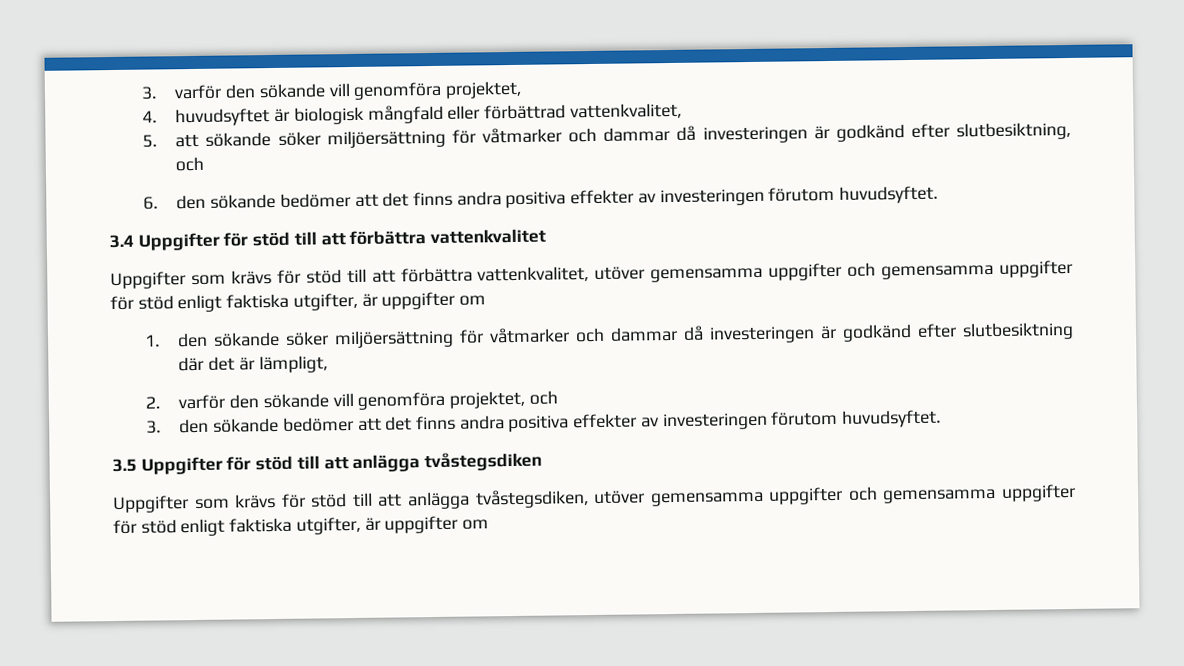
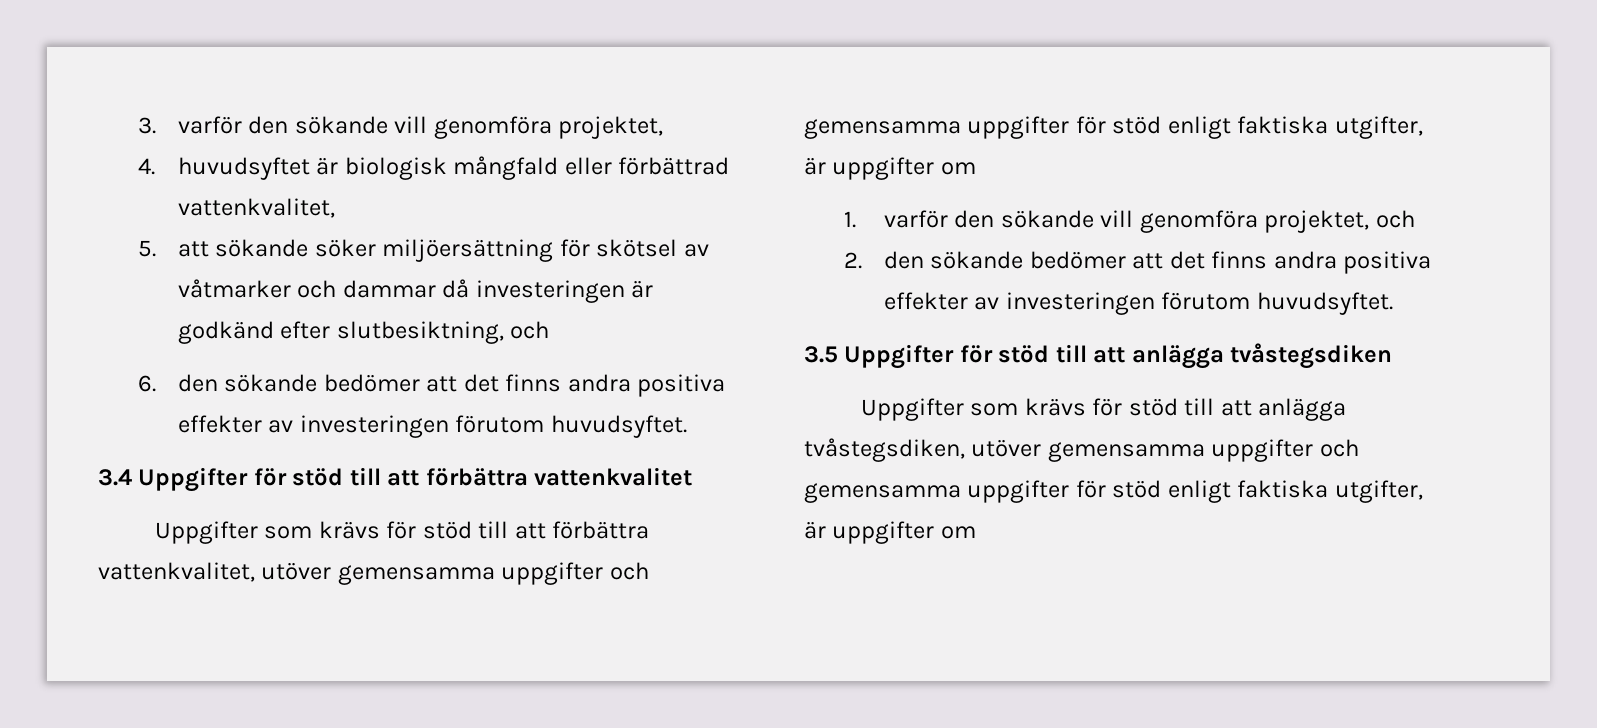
(476, 136) none -> [596,239,709,257] skötsel av
[177,321,1074,349] [178,355,328,374] [144,396,160,409] den sökande söker miljöersättning för våtmarker och dammar då investeringen är godkänd efter slutbesiktning där det är lämpligt, // 2. -> (856, 219) none
[145,420,161,434] 3. -> [843,252,862,269] 2.

